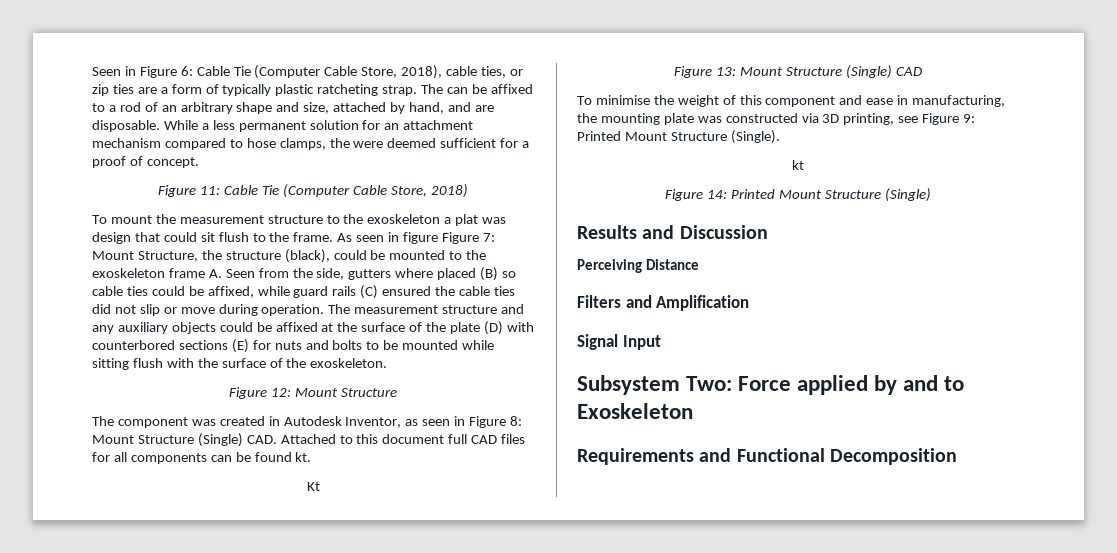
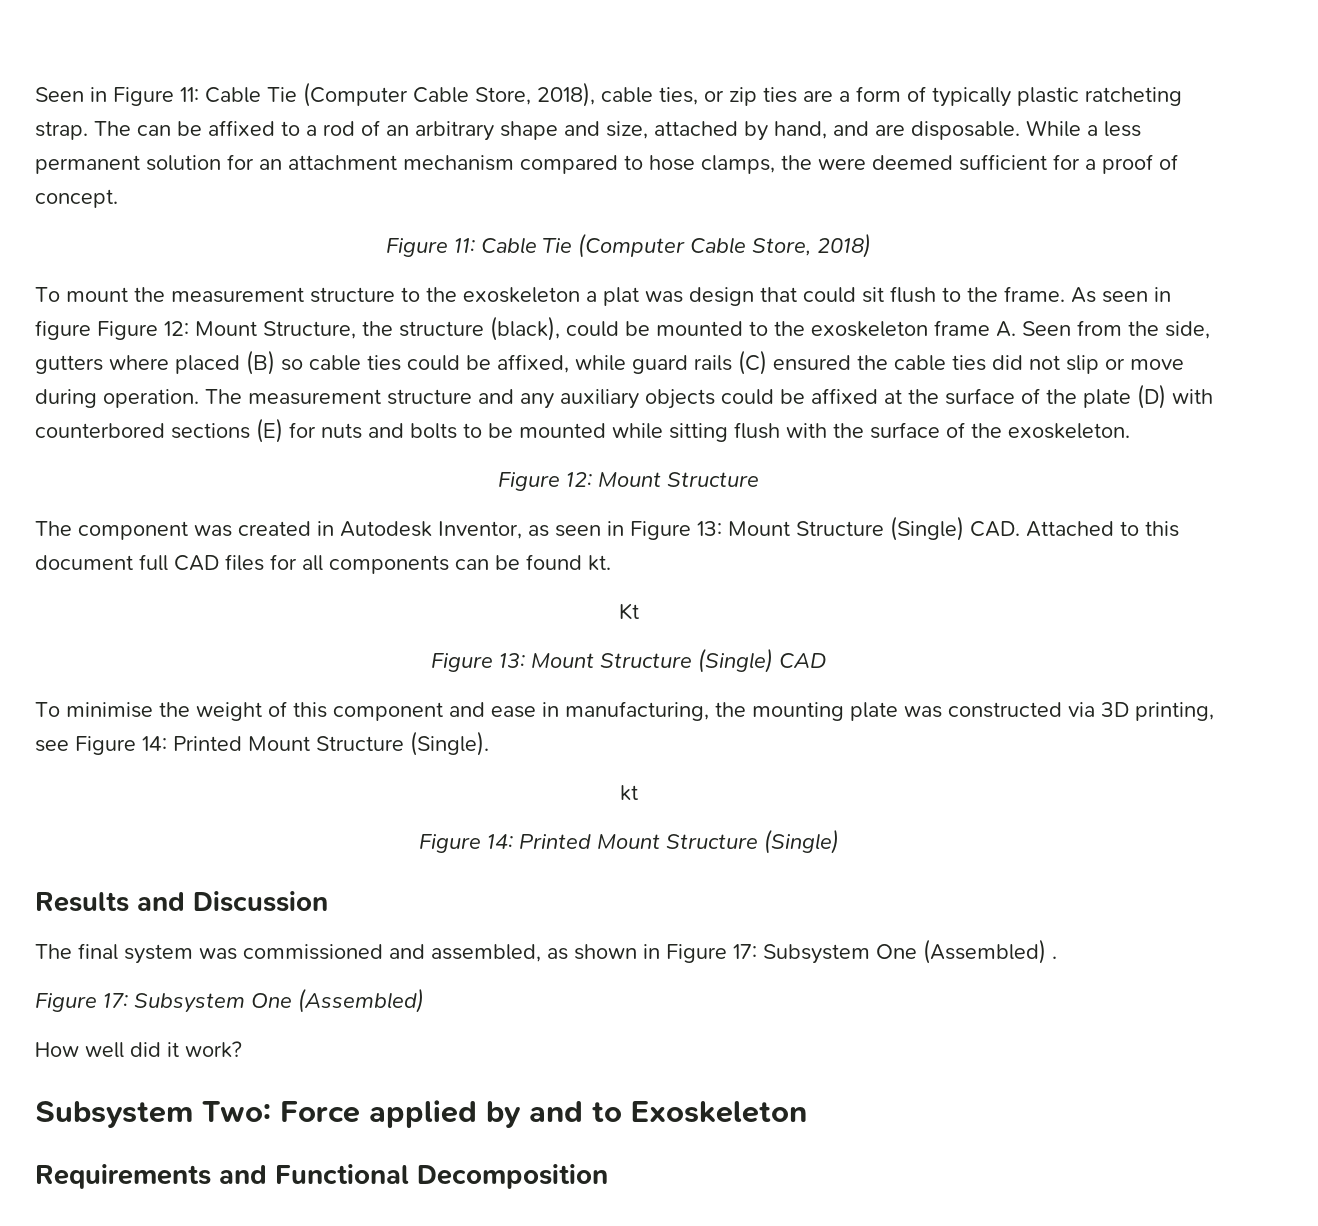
[180,66,193,76] 6: -> [180,87,199,102] 11:
[482,233,495,242] 7: -> [164,321,189,336] 12:
[510,416,523,426] 8: -> [697,521,722,536] 13:
[963,114,976,123] 9: -> [142,736,167,751] 14:
[577,259,699,273] [577,295,750,311] [577,334,661,350] Perceiving Distance // Filters and Amplification // Signal Input -> [35,939,1057,964] [35,988,424,1013] [35,1041,242,1058] The final system was commissioned and assembled, as shown in Figure 17: Subsystem One (Assembled) . // Figure 17: Subsystem One (Assembled) // How well did it work?

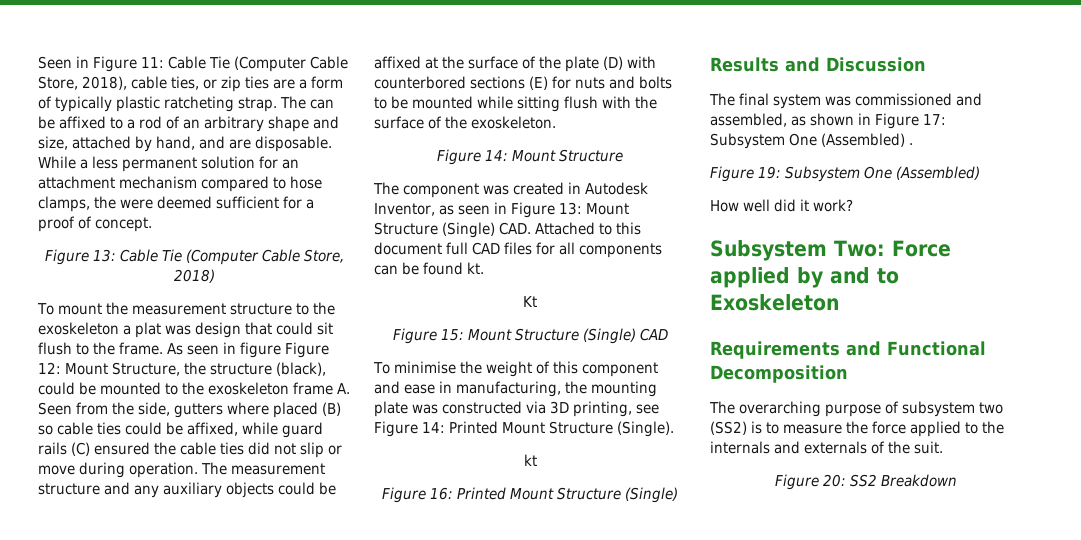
[454,238,475,253] 11: -> [92,249,116,262] 13:
[566,472,592,487] 12: -> [485,150,508,161] 14:
[499,653,525,668] 13: -> [440,329,464,341] 15:
[486,834,513,849] 14: -> [430,487,453,500] 16:
[103,993,128,1008] 17: -> [758,166,781,179] 19:
(608, 1176) none -> [709,401,1003,417] [710,421,1004,437] [710,441,943,454] [775,474,957,490] // The overarching purpose of subsystem two (SS2) is to measure the force applied to the internals and externals of the suit. // Figure 20: SS2 Breakdown

